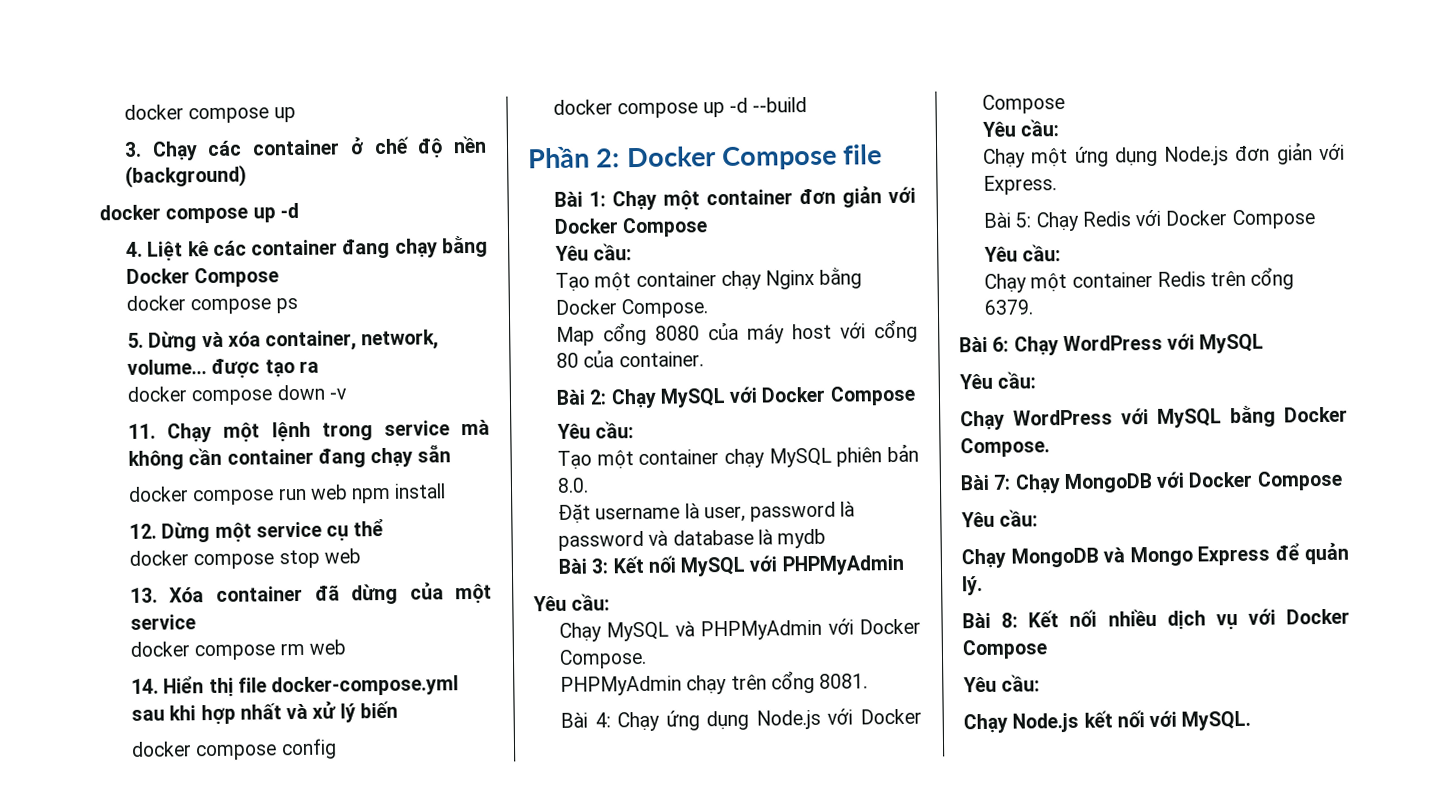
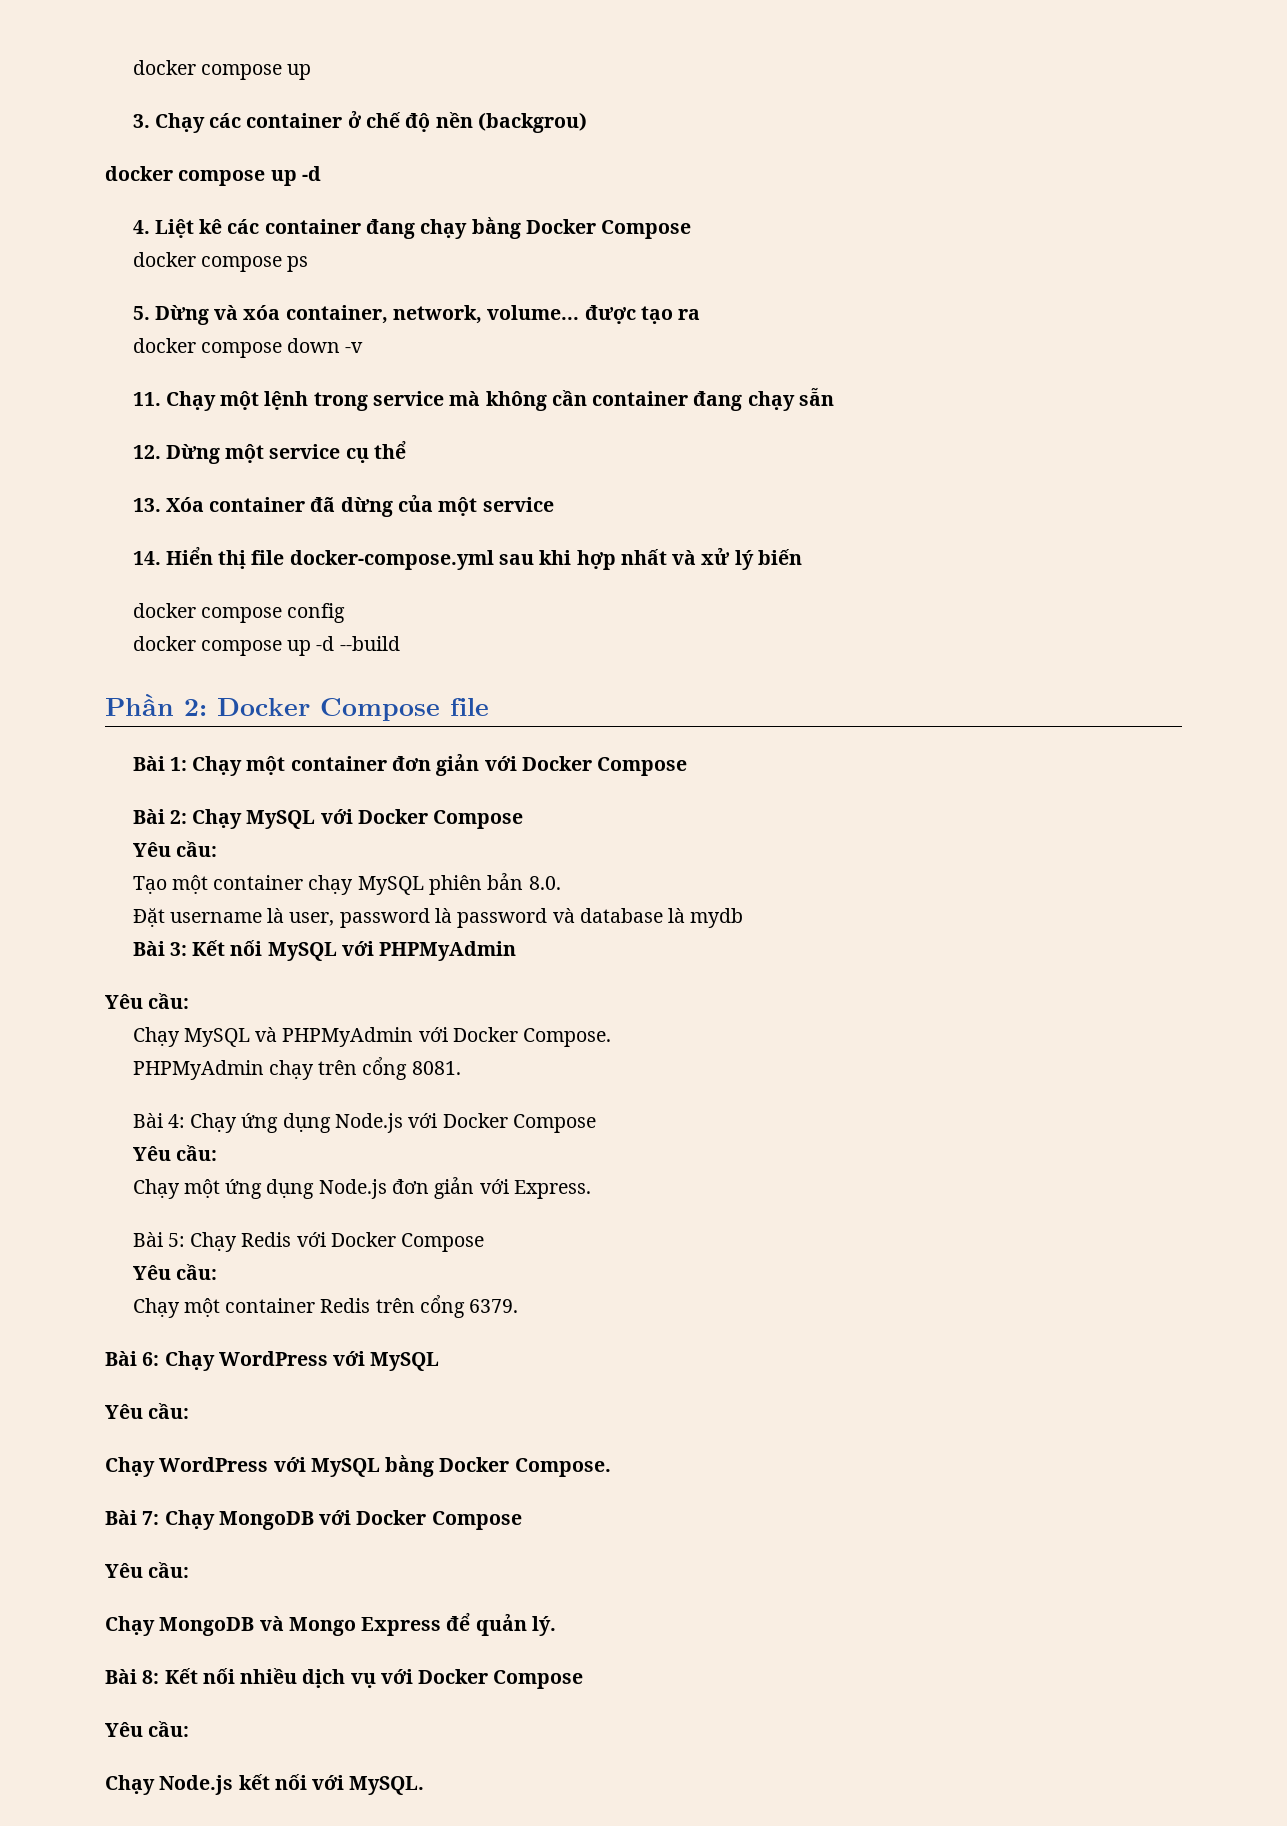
[124,164,247,189] (background) -> [477,112,587,133] (backgrou)
[127,483,447,506] // docker compose run web npm install -> (834, 396) none
[128,548,361,570] // docker compose stop web -> (406, 449) none
[129,639,346,661] // docker compose rm web -> (554, 504) none
[554,243,633,261] [554,267,863,291] [554,298,710,319] [555,319,918,346] [555,350,704,368] // Yêu cầu: // Tạo một container chạy Nginx bằng Docker Compose. // Map cổng 8080 của máy host với cổng 80 của container. -> (688, 766) none

